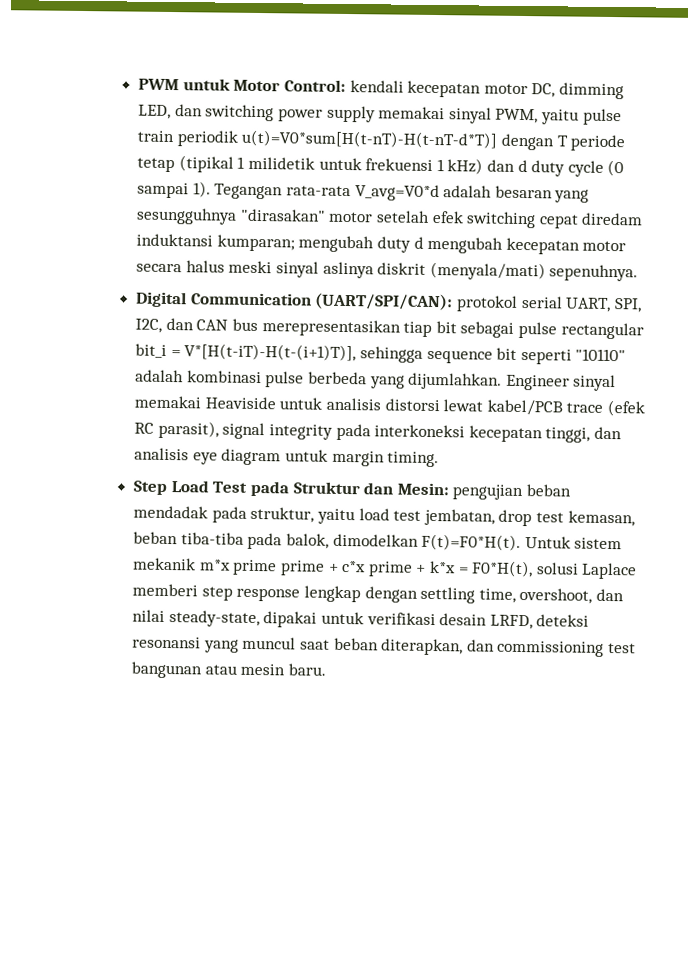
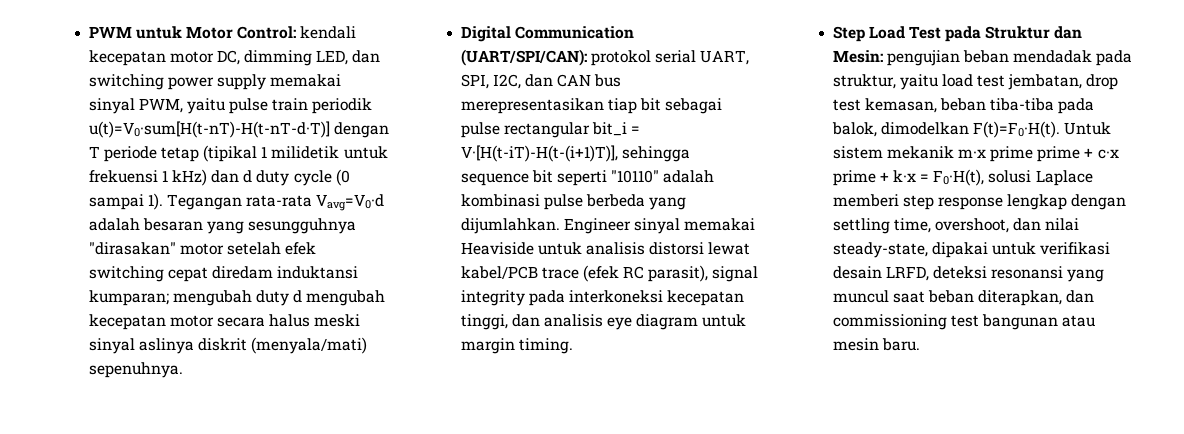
[241,129,498,149] u(t)=V0*sum[H(t-nT)-H(t-nT-d*T)] -> [88,121,330,138] u(t)=V0·sum[H(t-nT)-H(t-nT-d·T)]
[354,184,440,202] V_avg=V0*d -> [316,194,385,211] Vavg=V0·d
[184,343,357,362] V*[H(t-iT)-H(t-(i+1)T)], -> [460,145,618,162] V·[H(t-iT)-H(t-(i+1)T)],
[421,533,522,552] F(t)=F0*H(t). -> [972,121,1060,138] F(t)=F0·H(t).
[198,559,231,571] m*x -> [957,149,986,158] m·x
[341,560,534,578] c*x prime + k*x = F0*H(t), -> [1097,149,1119,159] [832,169,985,186] c·x prime + k·x = F0·H(t),

